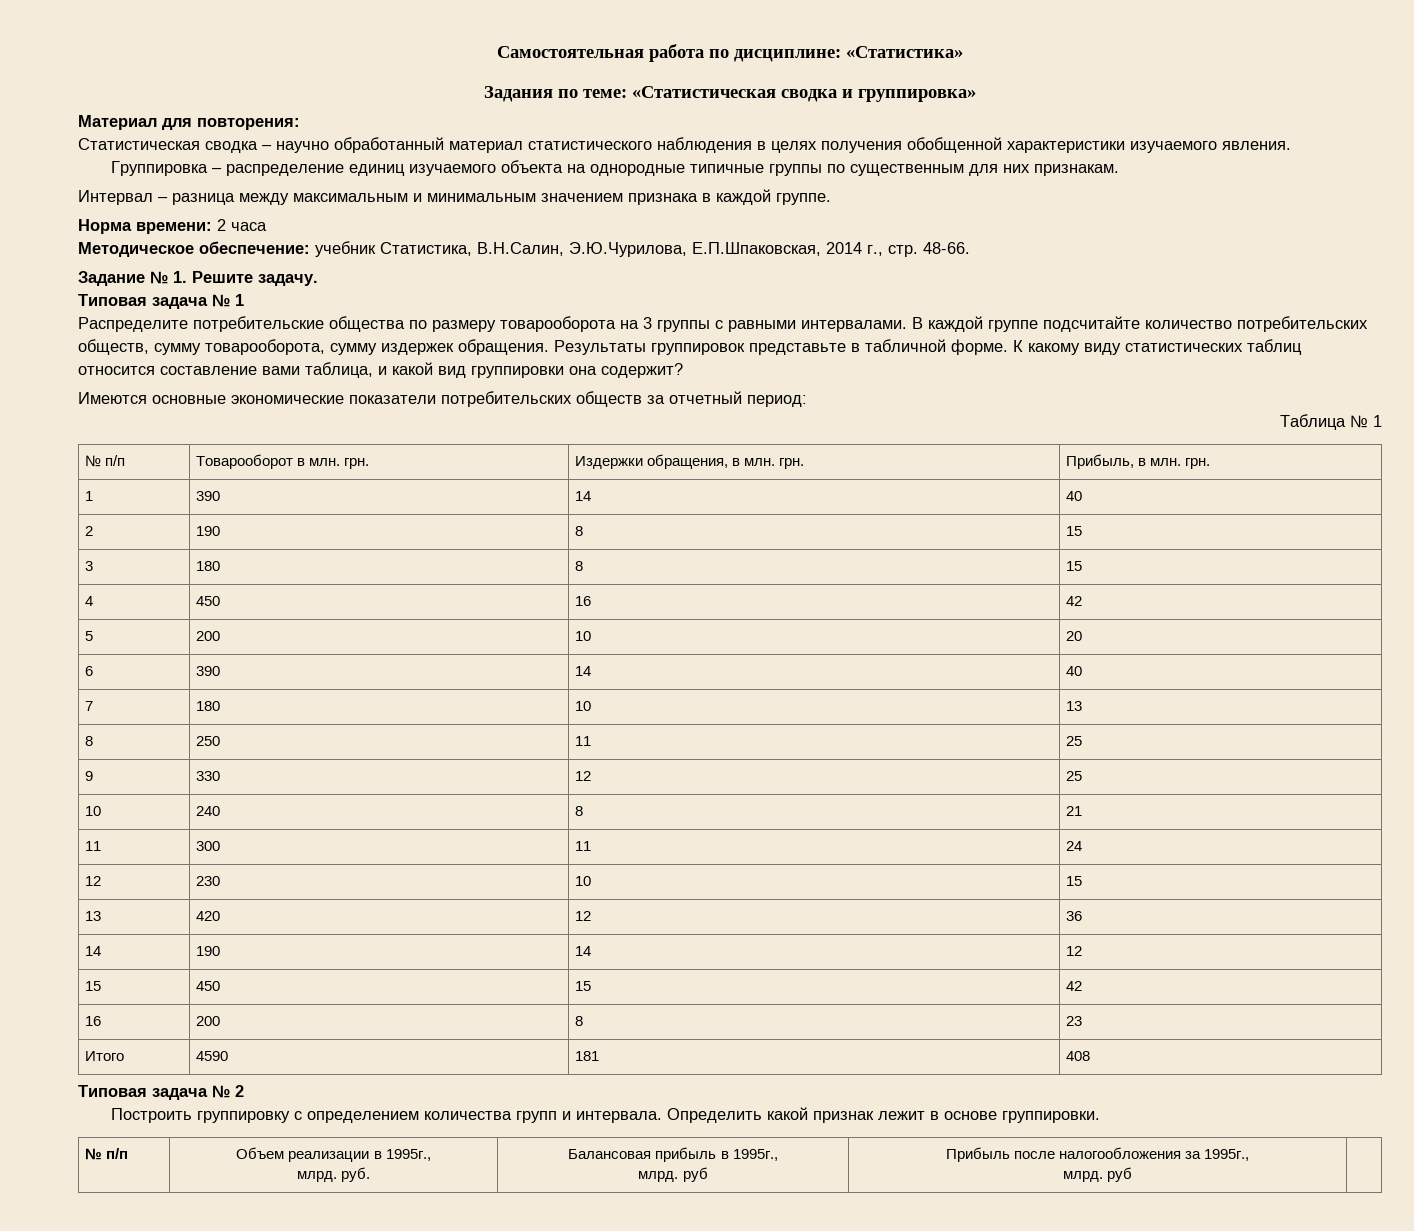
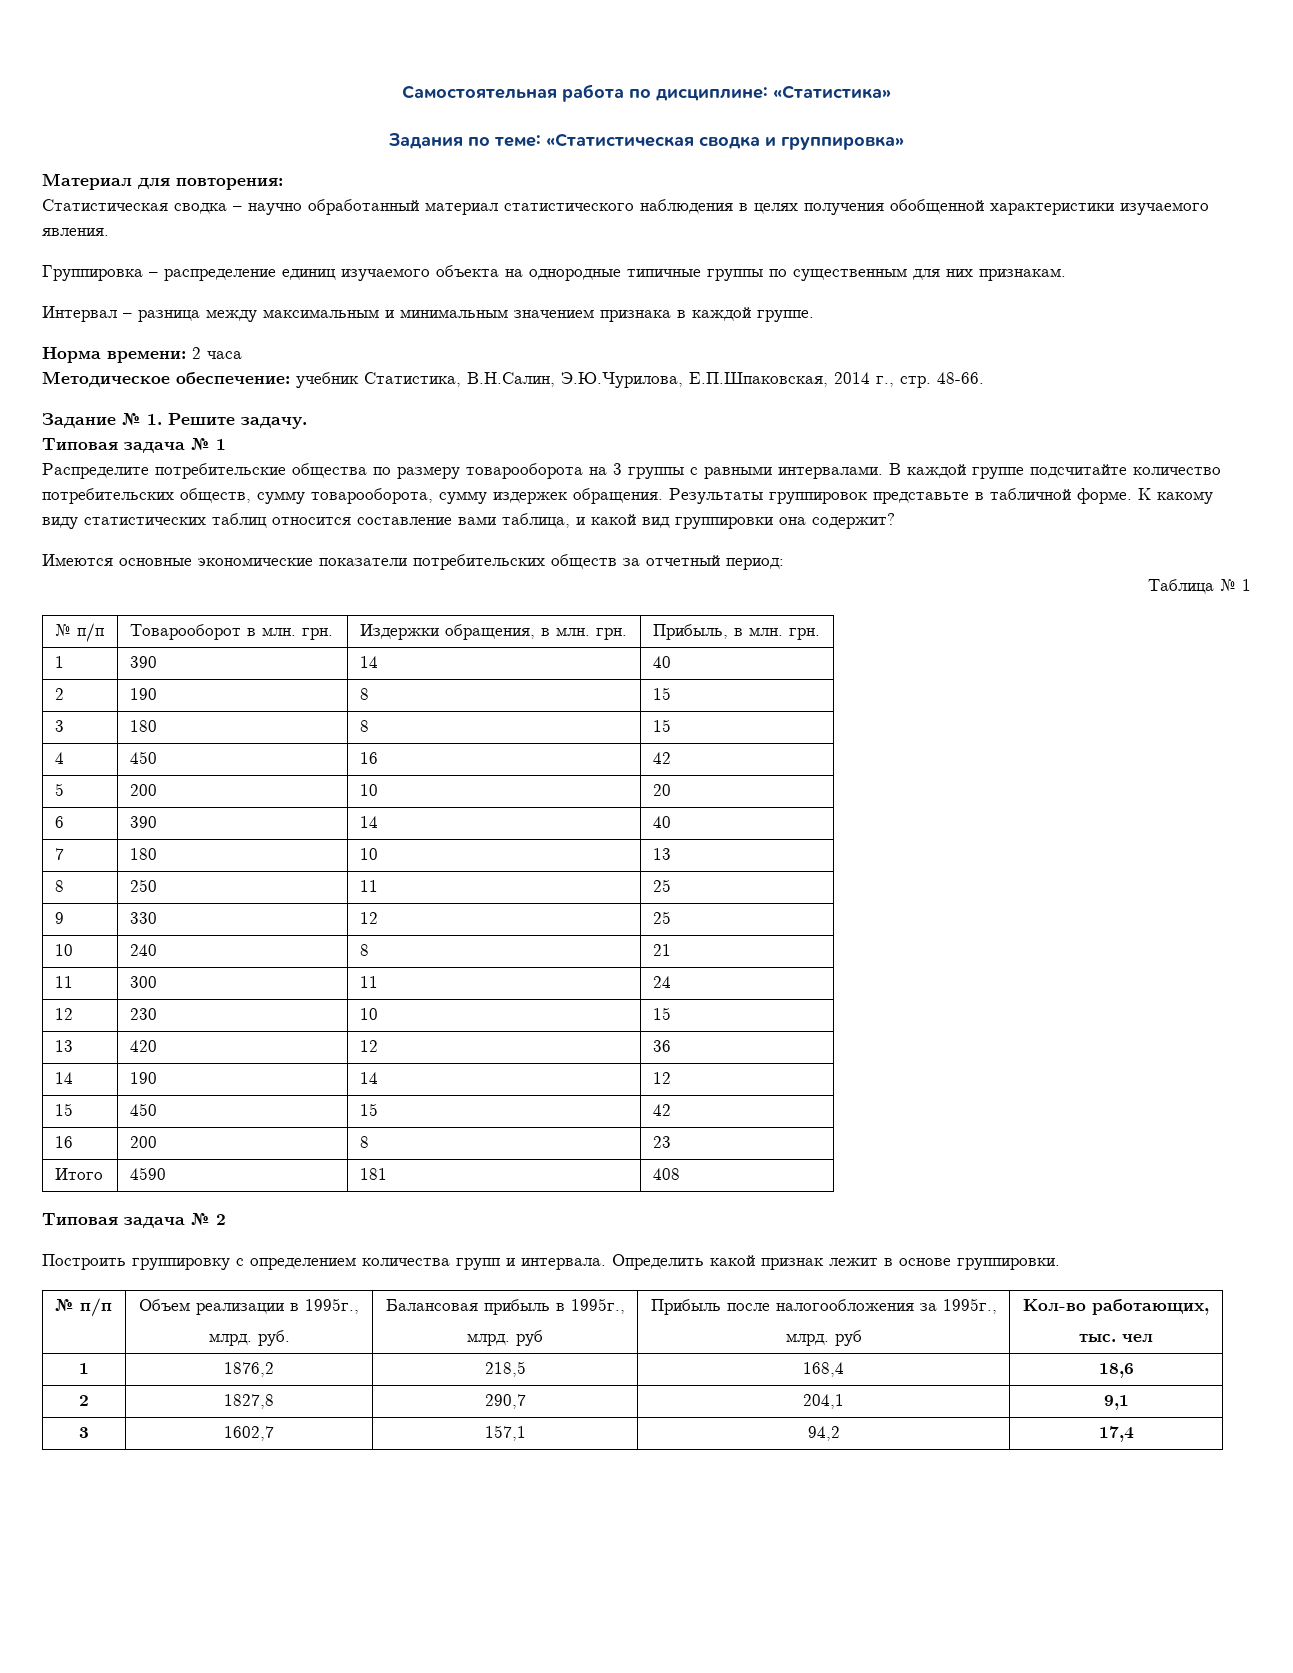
(1133, 1174) none -> [1023,1299,1209,1315] [1079,1334,1153,1342] [79,1363,89,1374] [224,1362,274,1377] [484,1361,526,1377] [803,1362,844,1377] [1098,1363,1134,1378] [79,1395,89,1406] [224,1394,274,1409] [484,1394,526,1409] [803,1394,844,1409] [1103,1395,1129,1410] [79,1427,89,1438] [224,1426,274,1441] [484,1425,526,1441] [807,1426,840,1441] [1098,1426,1134,1442] Кол-во работающих, // тыс. чел // 1 | 1876,2 | 218,5 | 168,4 | 18,6 // 2 | 1827,8 | 290,7 | 204,1 | 9,1 // 3 | 1602,7 | 157,1 | 94,2 | 17,4

